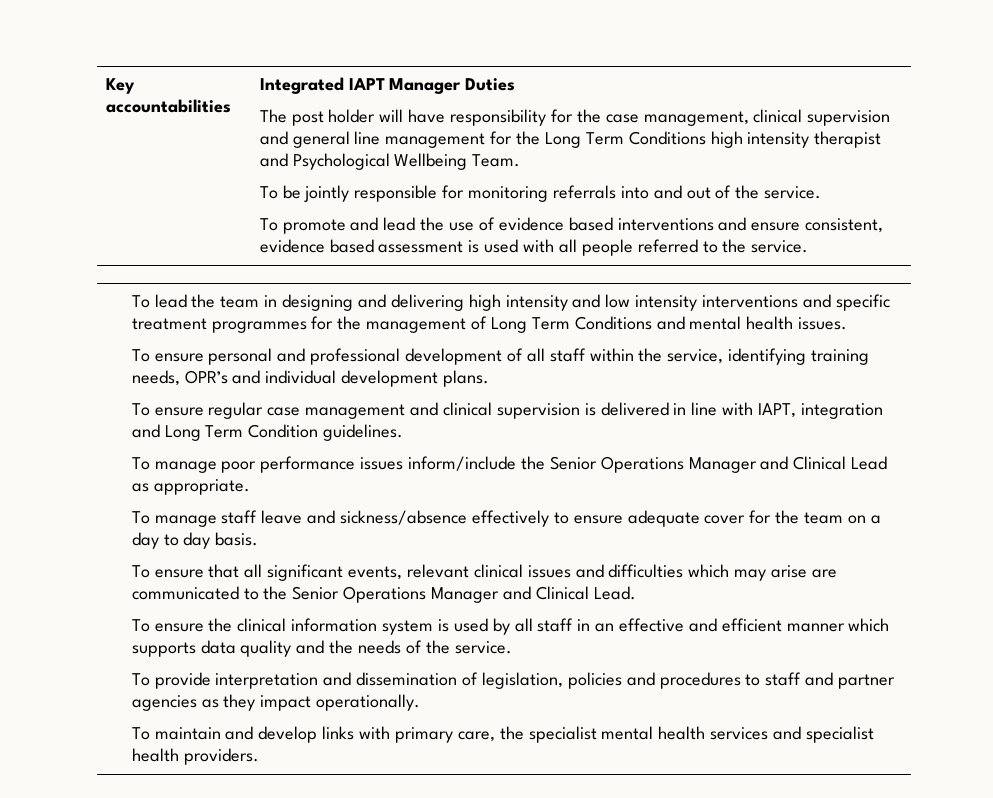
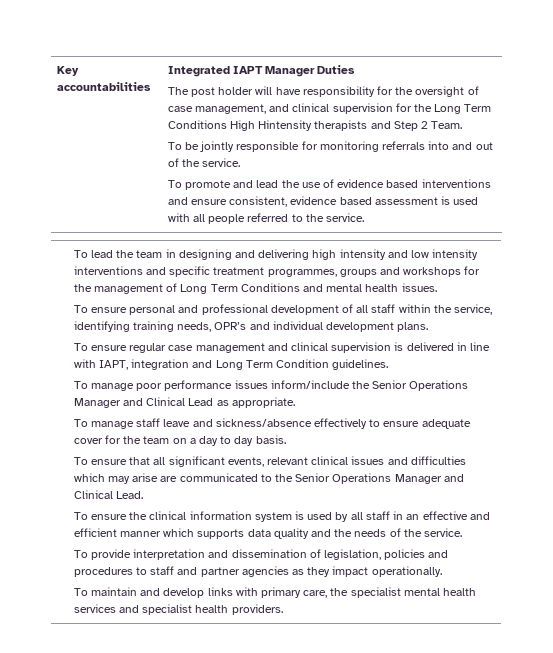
(601, 116) none -> [415,86,479,97] oversight of
[753,109,891,126] [259,131,486,148] clinical supervision and general line management -> [269,103,393,114] and clinical supervision
[710,131,882,148] [259,153,468,170] high intensity therapist and Psychological Wellbeing -> [229,120,428,131] High Hintensity therapists and Step 2
[211,321,307,333] programmes -> [267,267,462,277] programmes, groups and workshops

